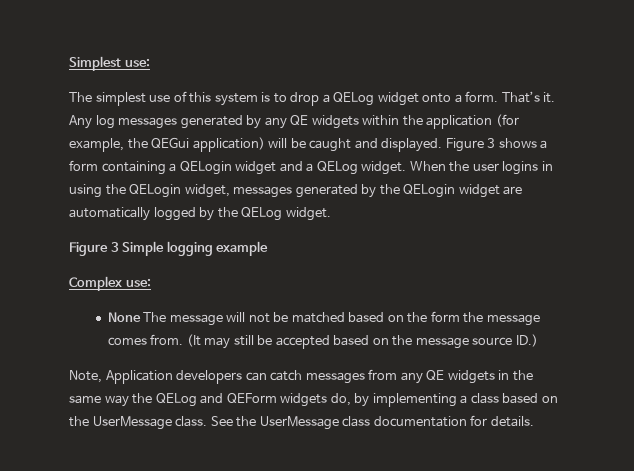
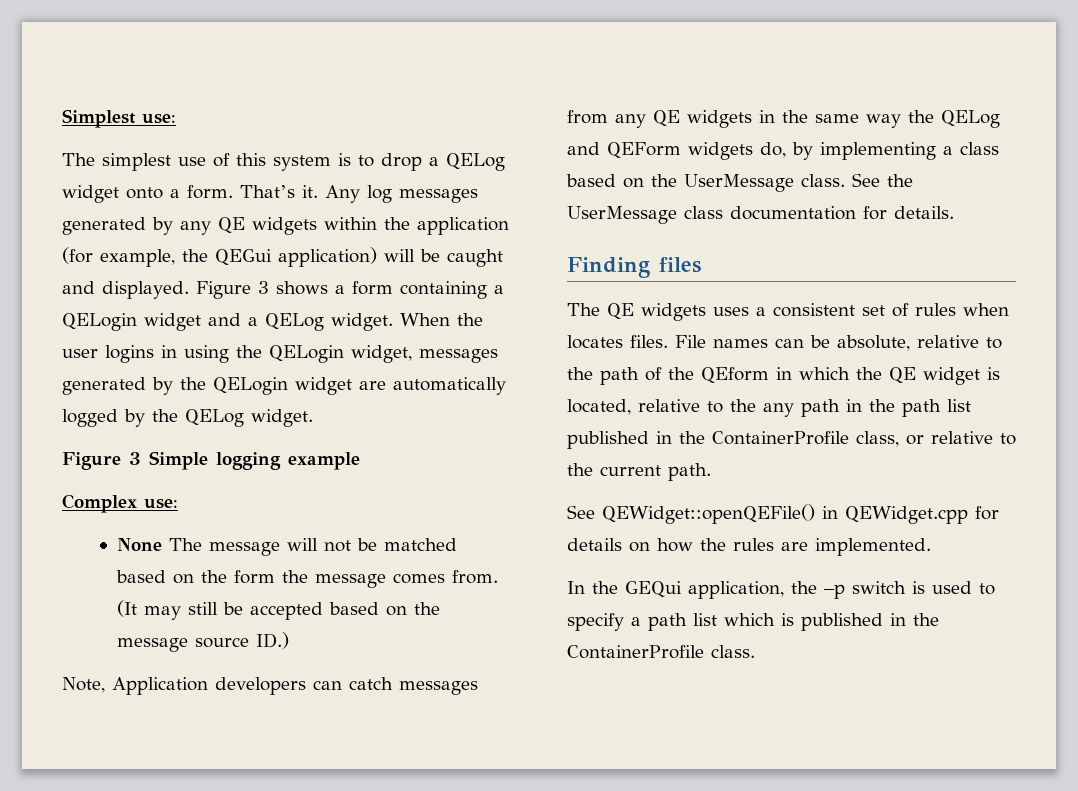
(534, 421) none -> [567,257,701,278] [567,303,1009,321] [567,335,1002,351] [567,367,1000,385] [567,399,971,417] [567,431,1016,449] [567,463,711,481] [567,504,999,524] [567,538,931,556] [567,581,995,599] [567,613,939,631] [567,645,755,659] // Finding files // The QE widgets uses a consistent set of rules when locates files. File names can be absolute, relative to the path of the QEform in which the QE widget is located, relative to the any path in the path list published in the ContainerProfile class, or relative to the current path. // See QEWidget::openQEFile() in QEWidget.cpp for details on how the rules are implemented. // In the GEQui application, the –p switch is used to specify a path list which is published in the ContainerProfile class.

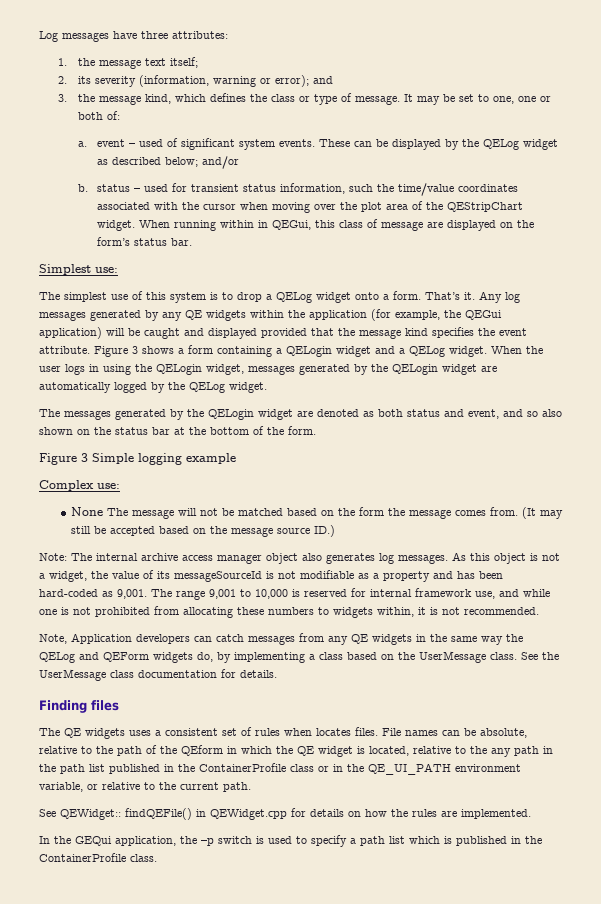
(62, 118) none -> [39,31,228,42] [58,57,198,69] [58,75,333,87] [58,93,551,105] [77,111,120,120] [77,138,558,150] [96,156,239,169] [77,183,518,196] [96,201,523,213] [96,219,534,231] [96,237,192,246] Log messages have three attributes: // 1. the message text itself; // 2. its severity (information, warning or error); and // 3. the message kind, which defines the class or type of message. It may be set to one, one or both of: // a. event – used of significant system events. These can be displayed by the QELog widget as described below; and/or // b. status – used for transient status information, such the time/value coordinates associated with the cursor when moving over the plot area of the QEStripChart widget. When running within in QEGui, this class of message are displayed on the form’s status bar. //
[102,281,189,299] displayed. -> [208,327,527,339] [39,346,90,354] displayed provided that the message kind specifies the event attribute.
[105,345,154,363] logins -> [65,364,85,375] logs
(313, 418) none -> [39,409,562,420] [39,426,316,435] // The messages generated by the QELogin widget are denoted as both status and event, and so also shown on the status bar at the bottom of the form.
(290, 640) none -> [39,552,560,564] [39,570,503,582] [39,588,550,600] [39,606,539,618] // Note: The internal archive access manager object also generates log messages. As this object is not a widget, the value of its messageSourceId is not modifiable as a property and has been hard-coded as 9,001. The range 9,001 to 10,000 is reserved for internal framework use, and while one is not prohibited from allocating these numbers to widgets within, it is not recommended.
[856,431,899,447] class, -> [290,763,521,775] [39,782,83,792] class or in the QE_UI_PATH environment variable,
[602,504,815,524] QEWidget::openQEFile() -> [60,808,192,820] QEWidget:: findQEFile()

